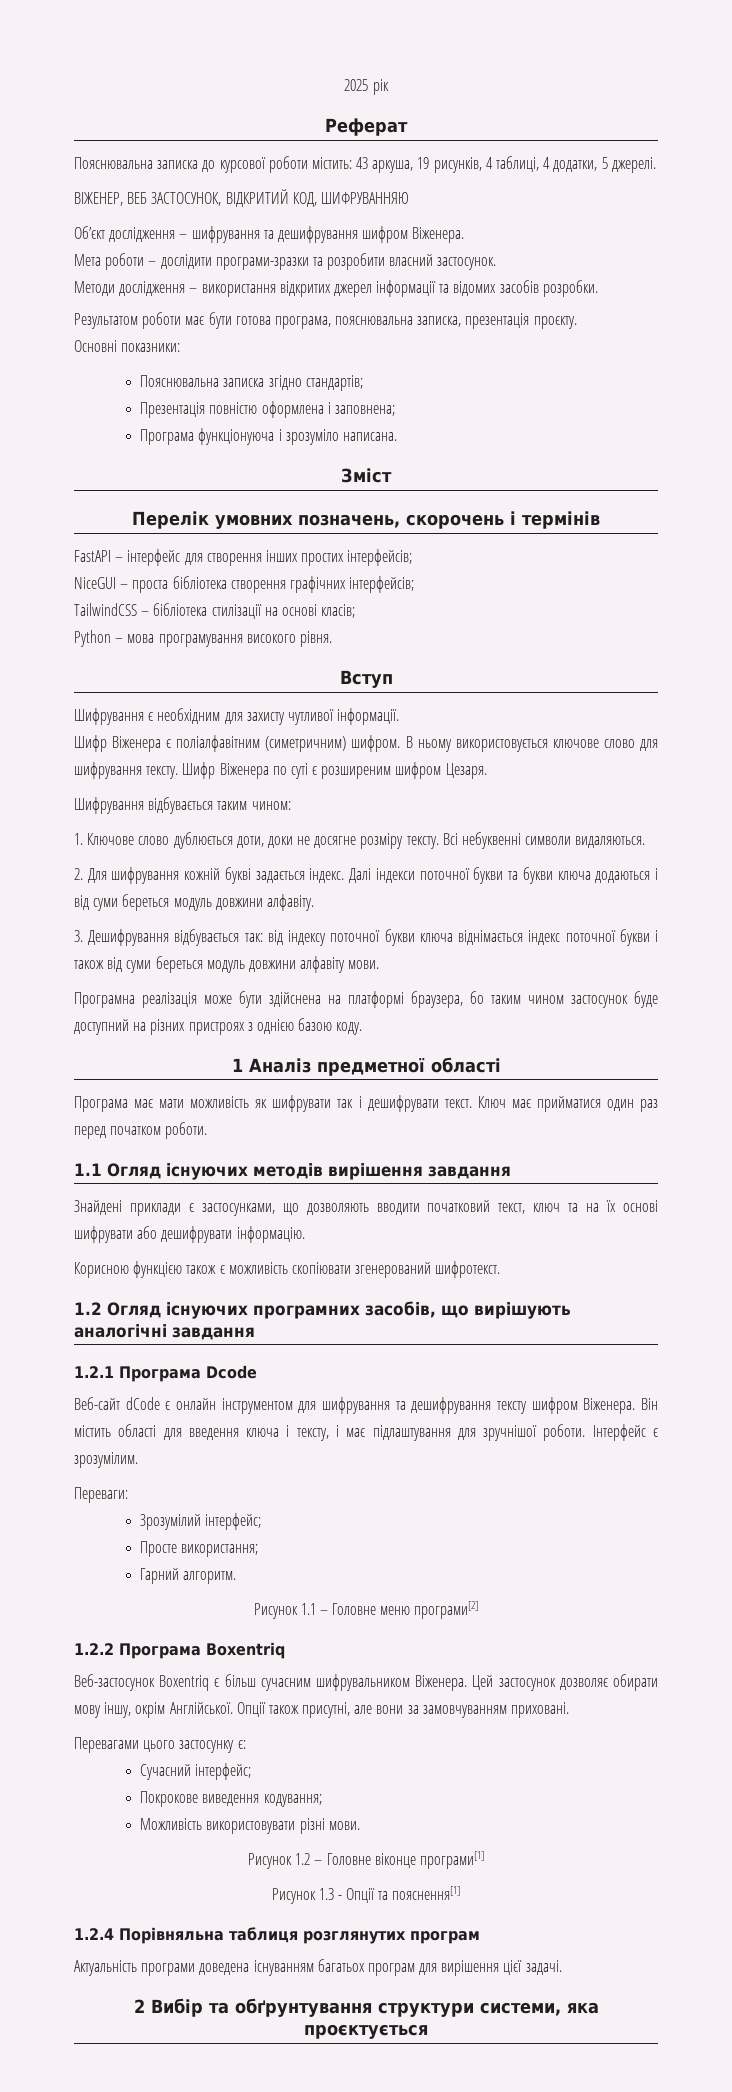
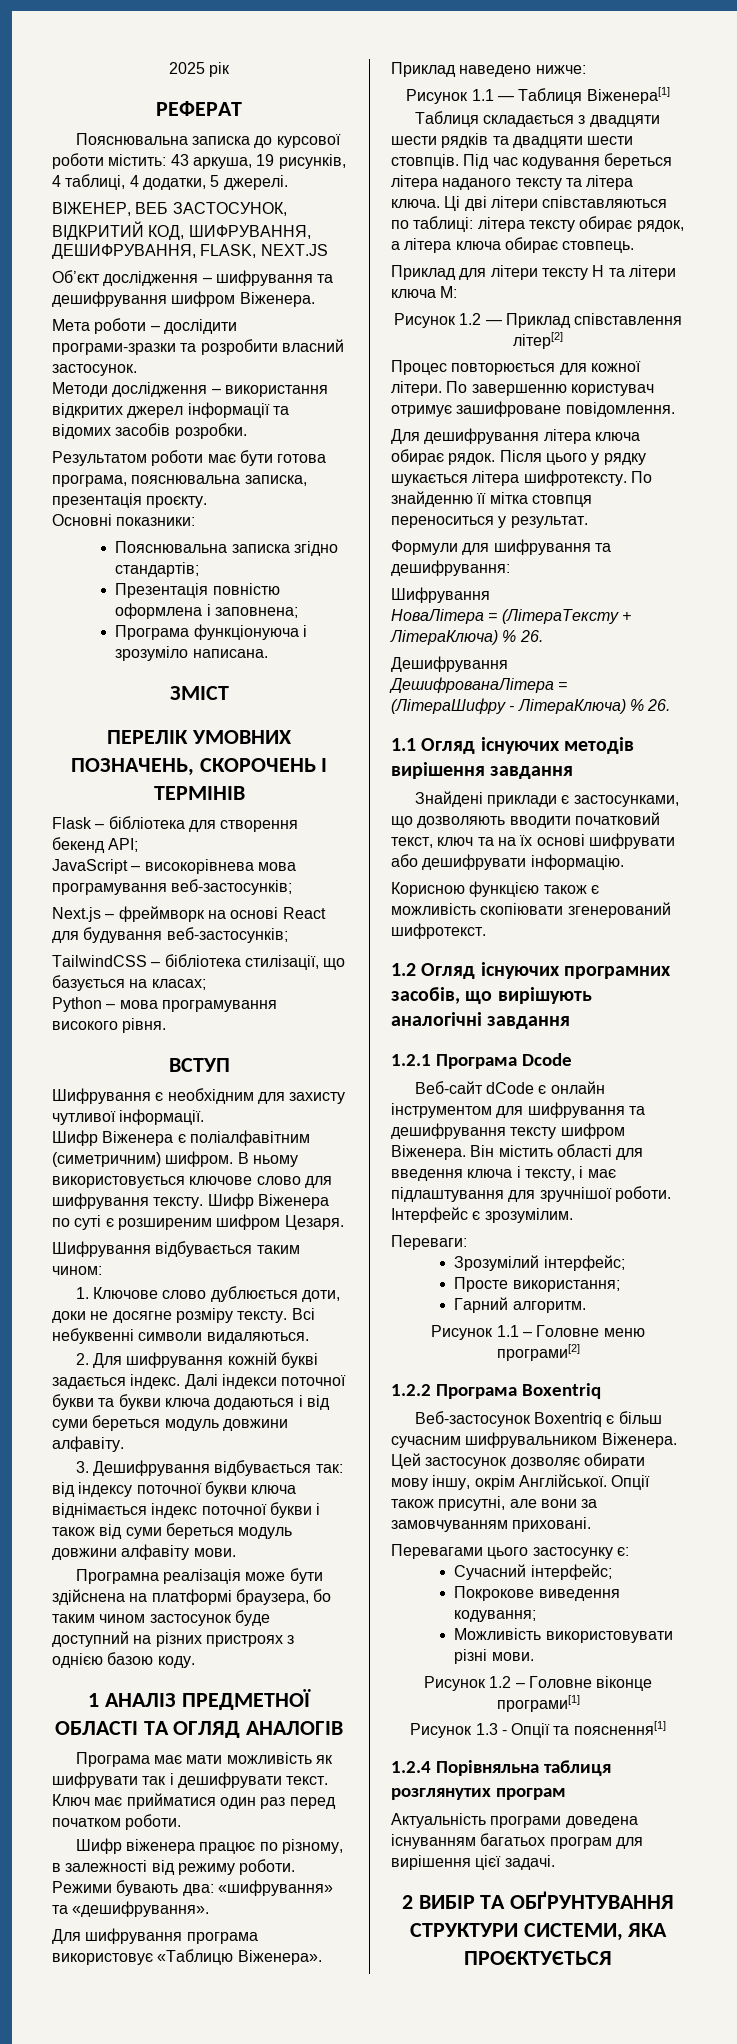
[325,118,408,136] Реферат -> [156,101,242,116] РЕФЕРАТ
[320,192,409,204] ШИФРУВАННЯЮ -> [188,225,311,239] [52,244,328,259] ШИФРУВАННЯ, ДЕШИФРУВАННЯ, FLASK, NEXT.JS
[341,468,392,483] [132,511,600,529] [74,549,413,566] [74,576,415,593] [74,603,356,619] Зміст // Перелік умовних позначень, скорочень і термінів // FastAPI – інтерфейс для створення інших простих інтерфейсів; // NiceGUI – проста бібліотека створення графічних інтерфейсів; // TailwindCSS – бібліотека стилізації на основі класів; -> [169,686,229,700] [107,730,292,744] [70,758,328,776] [153,786,245,800] [52,816,299,832] [52,837,139,853] [52,859,296,874] [52,879,293,895] [52,906,326,922] [52,927,288,943] [52,954,346,970] [52,975,206,991] ЗМІСТ // ПЕРЕЛІК УМОВНИХ ПОЗНАЧЕНЬ, СКОРОЧЕНЬ І ТЕРМІНІВ // Flask – бібліотека для створення бекенд API; // JavaScript – високорівнева мова програмування веб-застосунків; // Next.js – фреймворк на основі React для будування веб-застосунків; // TailwindCSS – бібліотека стилізації, що базується на класах;
[339,670,393,688] Вступ -> [168,1058,230,1072] ВСТУП
[248,1057,501,1076] Аналіз предметної області -> [105,1689,311,1710] [54,1721,344,1738] АНАЛІЗ ПРЕДМЕТНОЇ ОБЛАСТІ ТА ОГЛЯД АНАЛОГІВ
(208, 1130) none -> [75,1838,344,1854] [52,1859,296,1875] [52,1880,333,1896] [52,1901,210,1917] [52,1928,258,1944] [52,1949,322,1965] [391,62,586,77] [406,87,670,104] [414,111,660,127] [391,133,634,148] [391,153,673,169] [391,175,634,190] [391,196,668,211] [391,216,684,232] [391,237,635,253] [391,265,676,280] [391,286,458,298] [393,313,683,328] [513,332,563,349] [391,360,641,375] [391,381,654,396] [391,401,675,417] [391,428,640,444] [391,449,646,465] [391,470,652,486] [391,491,592,507] [391,516,588,528] [391,539,611,555] [391,560,510,576] [391,587,490,603] [391,609,631,624] [390,630,543,645] [391,656,508,672] [389,677,568,693] [391,698,671,714] // Шифр віженера працює по різному, в залежності від режиму роботи. Режими бувають два: «шифрування» та «дешифрування». // Для шифрування програма використовує «Таблицю Віженера». Приклад наведено нижче: // Рисунок 1.1 — Таблиця Віженера[1] // Таблиця складається з двадцяти шести рядків та двадцяти шести стовпців. Під час кодування береться літера наданого тексту та літера ключа. Ці дві літери співставляються по таблиці: літера тексту обирає рядок, а літера ключа обирає стовпець. // Приклад для літери тексту H та літери ключа M: // Рисунок 1.2 — Приклад співставлення літер[2] // Процес повторюється для кожної літери. По завершенню користувач отримує зашифроване повідомлення. // Для дешифрування літера ключа обирає рядок. Після цього у рядку шукається літера шифротексту. По знайденню її мітка стовпця переноситься у результат. // Формули для шифрування та дешифрування: // Шифрування // НоваЛітера = (ЛітераТексту + ЛітераКлюча) % 26. // Дешифрування // ДешифрованаЛітера = (ЛітераШифру - ЛітераКлюча) % 26.
[150,1998,599,2017] [304,2024,428,2039] Вибір та обґрунтування структури системи, яка проєктується -> [418,1891,675,1909] [409,1923,668,1941] [464,1951,612,1965] ВИБІР ТА ОБҐРУНТУВАННЯ СТРУКТУРИ СИСТЕМИ, ЯКА ПРОЄКТУЄТЬСЯ

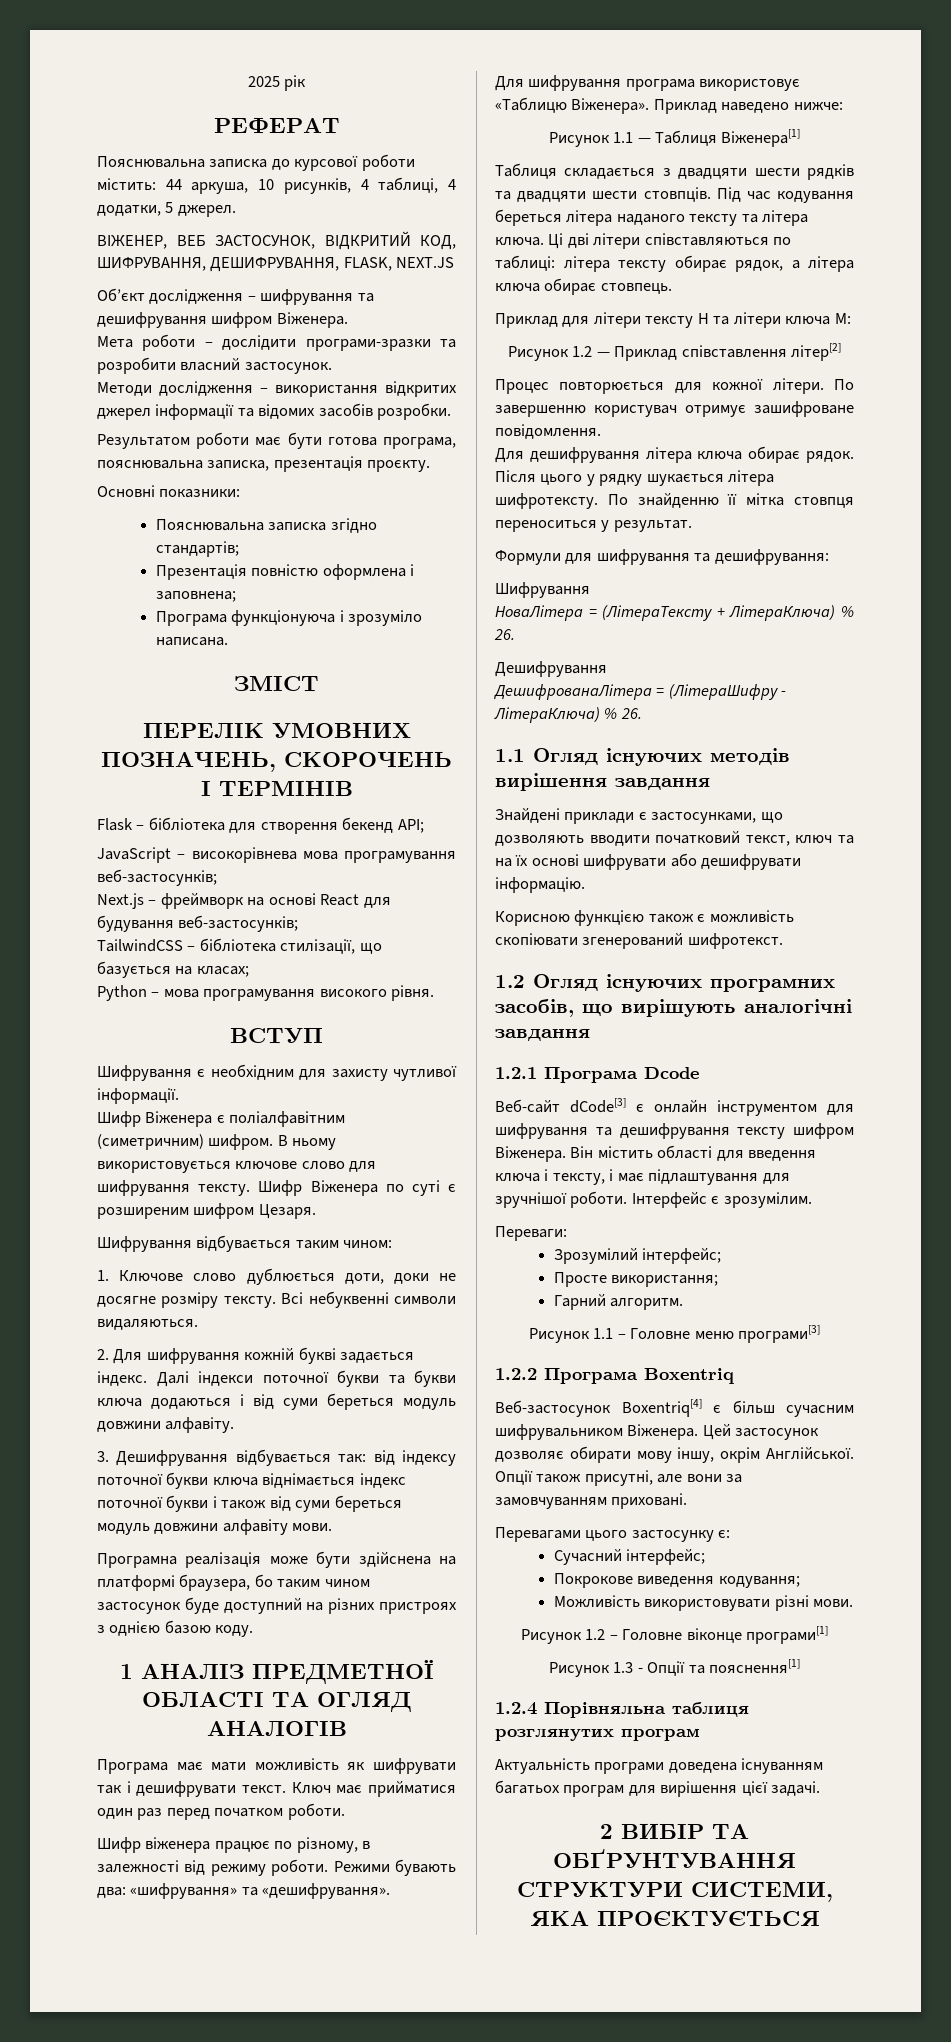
[170,154,275,169] 43 аркуша, 19 -> [165,179,275,194] 44 аркуша, 10
[223,175,288,190] джерелі. -> [177,205,236,217] джерел.
[486,1082,535,1094] dCode -> [570,1098,626,1113] dCode[3]
[496,1344,580,1361] програми[2] -> [738,1325,821,1343] програми[3]
[534,1412,603,1427] Boxentriq -> [621,1399,702,1417] Boxentriq[4]

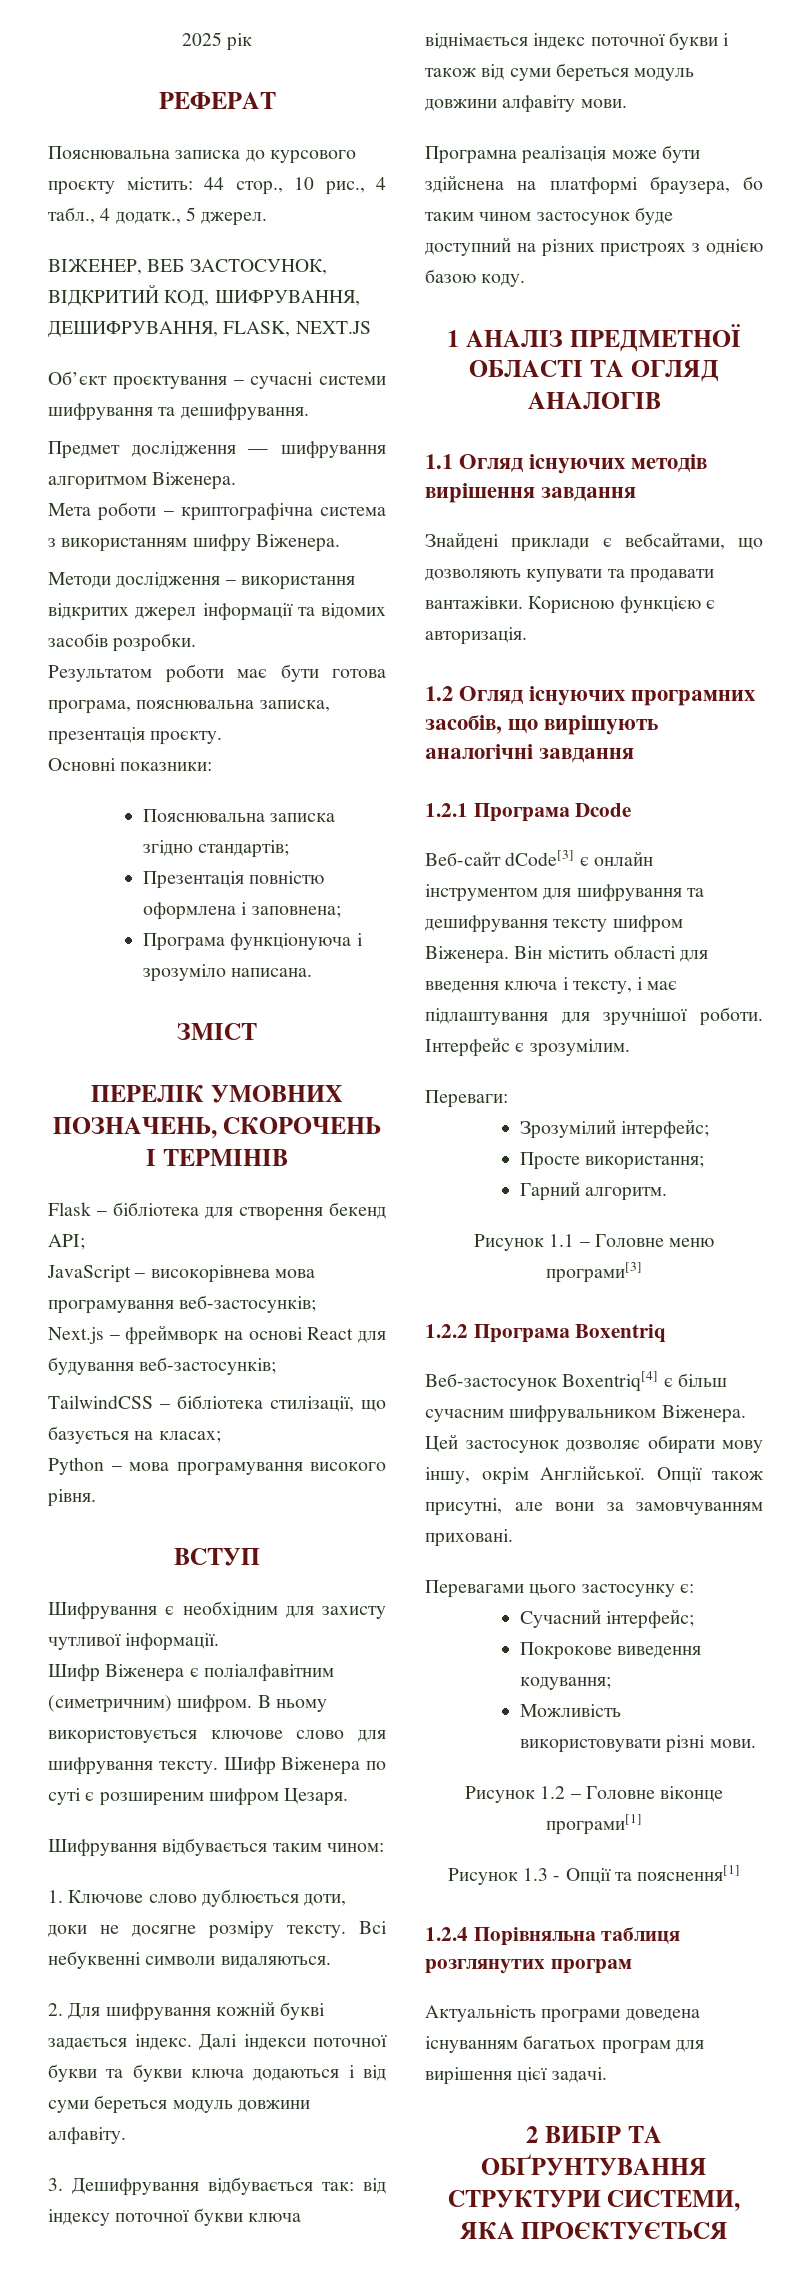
[294,154,415,171] [97,177,457,194] [97,205,161,216] курсової роботи містить: 44 аркуша, 10 рисунків, 4 таблиці, 4 додатки, -> [269,150,356,164] [48,177,386,195] [48,207,181,224] курсового проєкту містить: 44 стор., 10 рис., 4 табл., 4 додатк.,
[149,289,374,305] [97,312,348,328] [97,334,456,351] [97,357,332,374] дослідження – шифрування та дешифрування шифром Віженера. // Мета роботи – дослідити програми-зразки та розробити власний застосунок. -> [112,372,386,390] [48,403,309,421] [48,441,386,459] [48,472,237,490] [48,502,386,521] [48,534,340,552] проєктування – сучасні системи шифрування та дешифрування. // Предмет дослідження — шифрування алгоритмом Віженера. // Мета роботи – криптографічна система з використанням шифру Віженера.
[97,1758,456,1774] [97,1781,456,1797] [97,1803,345,1820] [97,1837,371,1853] [97,1859,456,1876] [97,1883,391,1899] [495,75,801,91] [495,97,843,114] [548,129,801,147] [495,163,854,180] [495,187,854,203] [495,209,809,226] [495,233,792,249] [495,255,854,272] [495,278,672,295] [495,312,851,328] [507,343,842,361] [495,378,854,394] [495,401,854,417] [495,424,601,439] [495,446,854,463] [495,470,775,486] [495,493,854,509] [495,520,692,532] [495,549,829,565] [495,582,590,598] [495,605,854,621] [494,629,515,640] [495,661,607,677] [494,684,787,700] [494,707,642,723] // Програма має мати можливість як шифрувати так і дешифрувати текст. Ключ має прийматися один раз перед початком роботи. // Шифр віженера працює по різному, в залежності від режиму роботи. Режими бувають два: «шифрування» та «дешифрування». // Для шифрування програма використовує «Таблицю Віженера». Приклад наведено нижче: // Рисунок 1.1 — Таблиця Віженера[1] // Таблиця складається з двадцяти шести рядків та двадцяти шести стовпців. Під час кодування береться літера наданого тексту та літера ключа. Ці дві літери співставляються по таблиці: літера тексту обирає рядок, а літера ключа обирає стовпець. // Приклад для літери тексту H та літери ключа M: // Рисунок 1.2 — Приклад співставлення літер[2] // Процес повторюється для кожної літери. По завершенню користувач отримує зашифроване повідомлення. // Для дешифрування літера ключа обирає рядок. Після цього у рядку шукається літера шифротексту. По знайденню її мітка стовпця переноситься у результат. // Формули для шифрування та дешифрування: // Шифрування // НоваЛітера = (ЛітераТексту + ЛітераКлюча) % 26. // Дешифрування // ДешифрованаЛітера = (ЛітераШифру - ЛітераКлюча) % 26. -> (661, 400) none
[651,812,757,824] застосунками, -> [624,532,725,550] вебсайтами,
[589,831,854,846] [495,853,802,870] [495,877,585,893] [495,910,794,926] [495,933,783,949] вводити початковий текст, ключ та на їх основі шифрувати або дешифрувати інформацію. // Корисною функцією також є можливість скопіювати згенерований шифротекст. -> [526,569,714,583] [425,596,715,614] [425,627,527,645] купувати та продавати вантажівки. Корисною функцією є авторизація.

